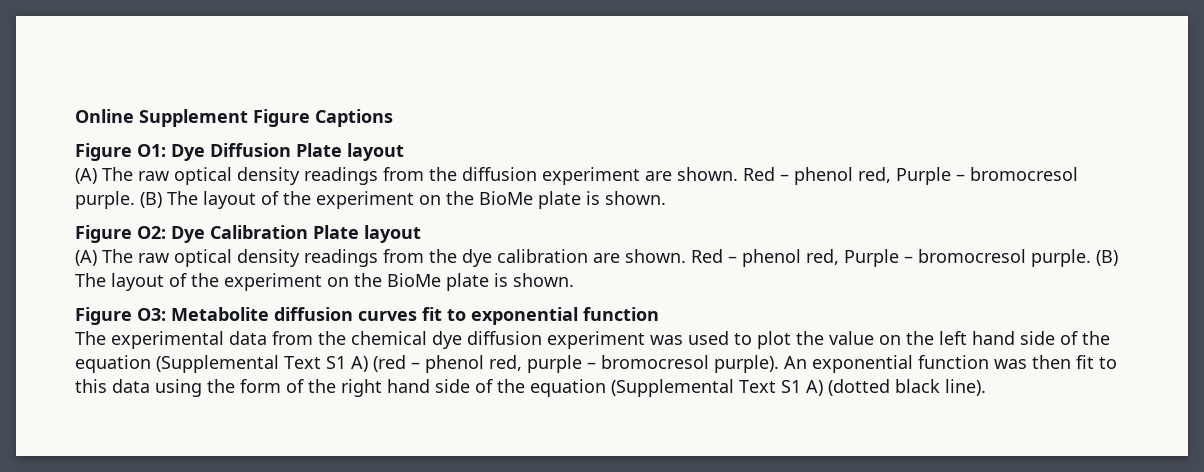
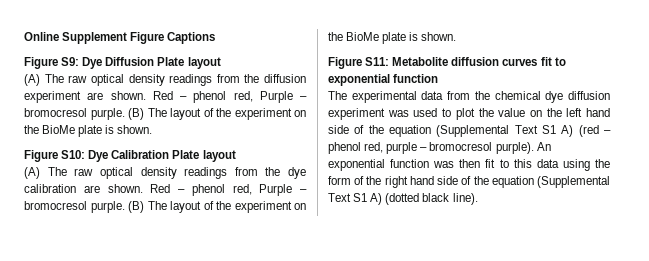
[137,144,166,157] O1: -> [61,57,80,66] S9:
[137,226,166,239] O2: -> [61,150,86,159] S10:
[137,308,166,321] O3: -> [365,57,390,66] S11:

